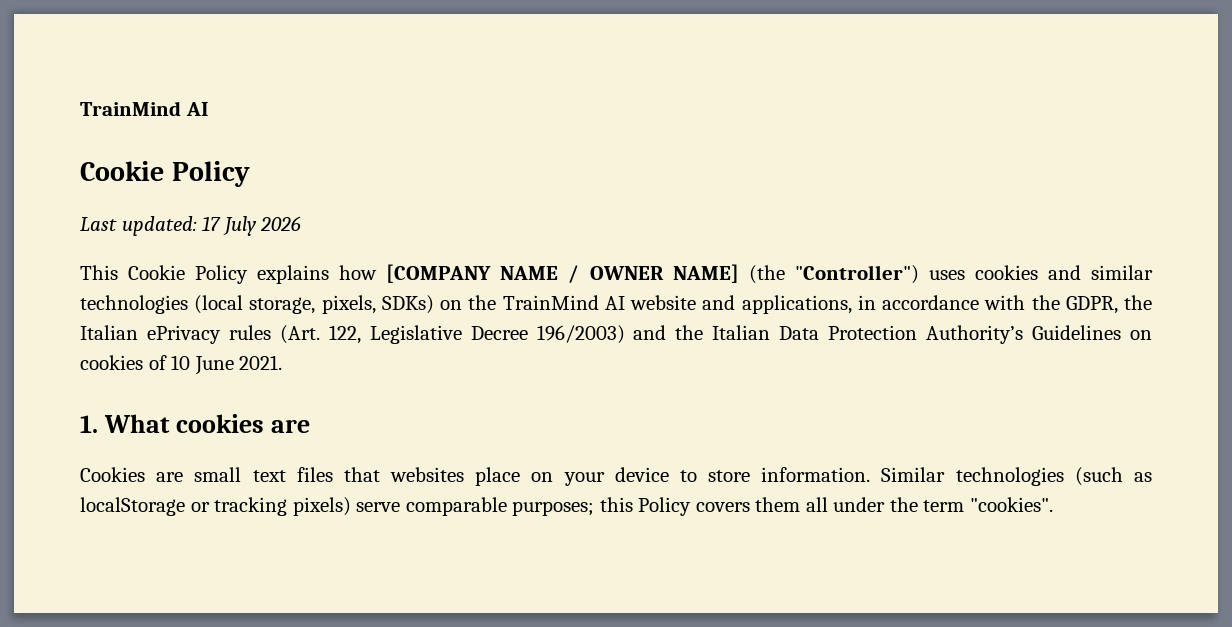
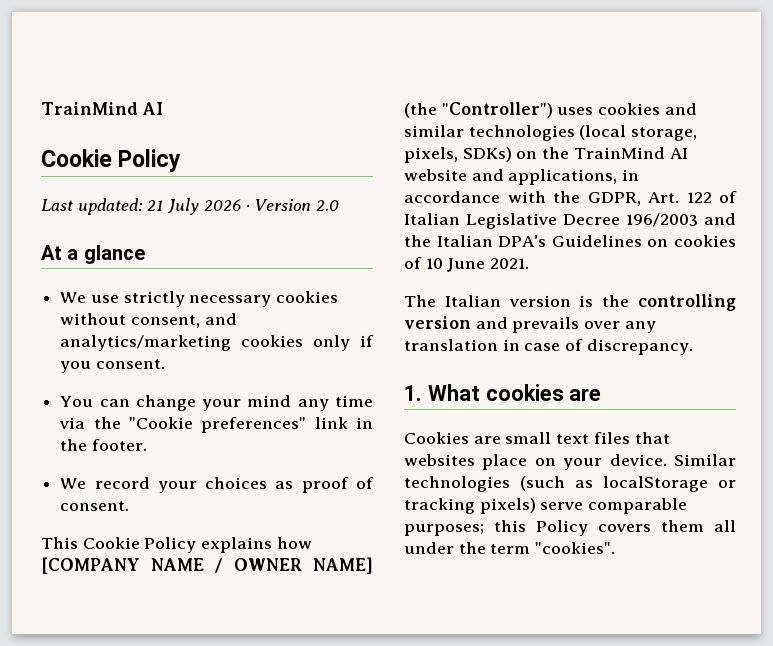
[202,216,222,231] 17 -> [147,200,164,211] 21
(302, 223) none -> [245,199,340,211] [41,245,145,264] [60,291,339,307] [60,313,237,328] [60,335,374,351] [60,359,165,373] [60,395,373,411] [59,417,373,433] [60,439,147,451] [60,477,374,493] [60,501,130,511] · Version 2.0 // At a glance // We use strictly necessary cookies without consent, and analytics/marketing cookies only if you consent. // You can change your mind any time via the "Cookie preferences" link in the footer. // We record your choices as proof of consent.
[1124,295,1153,310] [80,325,361,344] the Italian ePrivacy rules (Art. 122, -> [648,191,737,203] [404,213,460,225] Art. 122 of Italian
[536,325,625,344] 196/2003) -> [626,213,698,227] 196/2003
[779,325,1024,344] Data Protection Authority’s -> [498,235,547,247] DPA's
(283, 362) none -> [404,294,736,311] [404,316,656,333] [404,339,693,355] // The Italian version is the controlling version and prevails over any translation in case of discrepancy.
[614,467,871,482] device to store information. -> [609,454,667,466] device.

